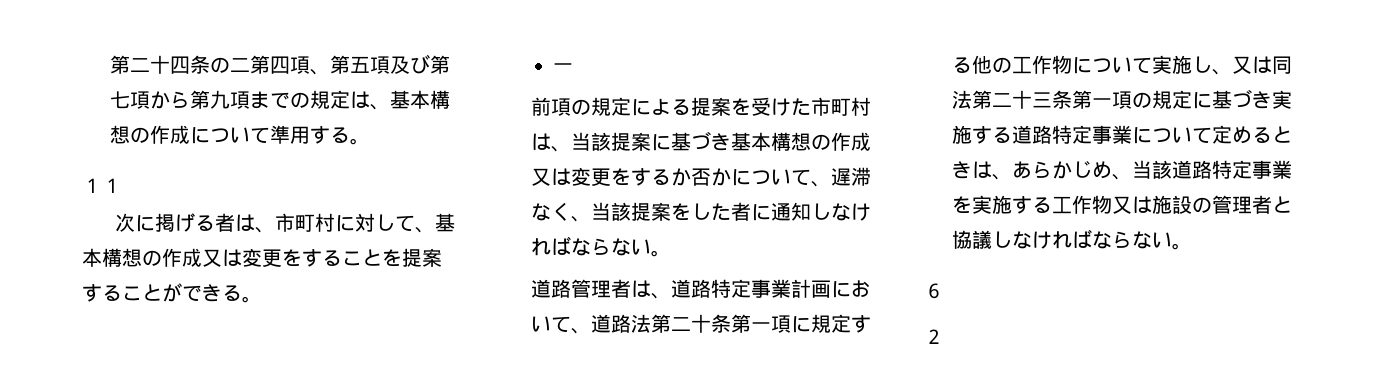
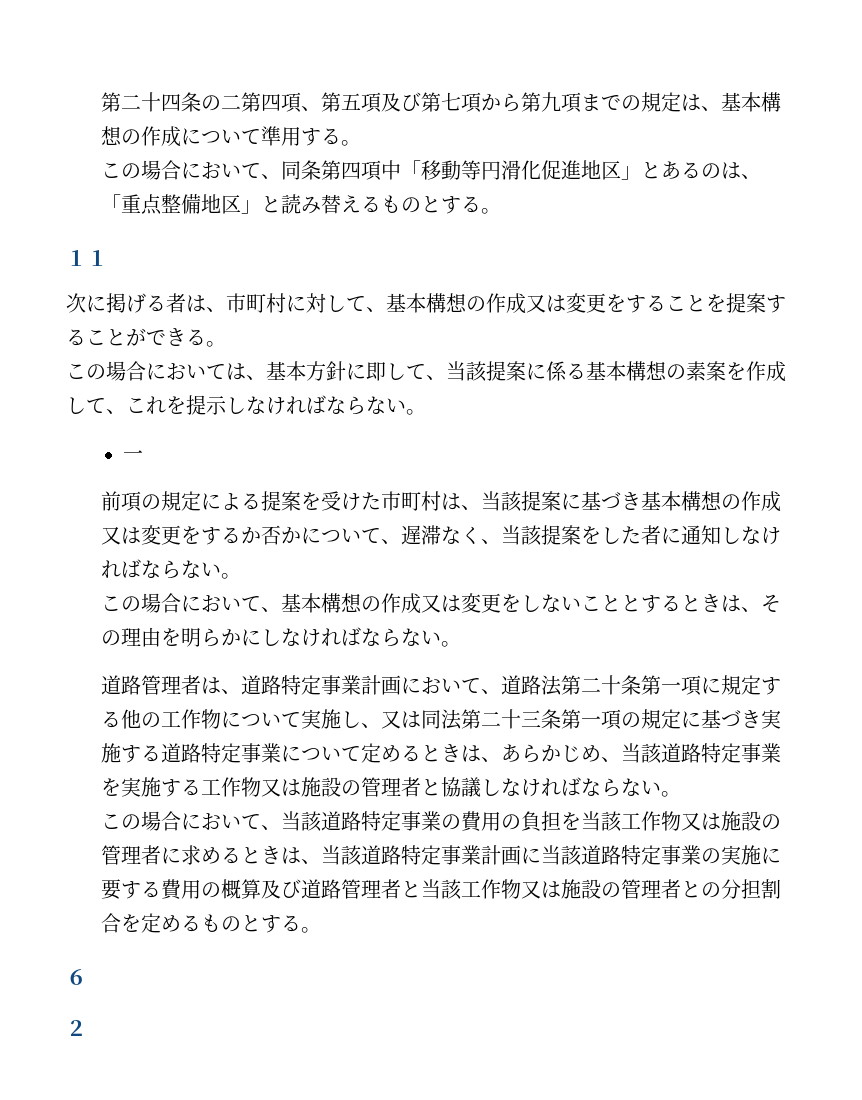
(371, 141) none -> [100,160,761,181] [100,194,501,215] // この場合において、同条第四項中「移動等円滑化促進地区」とあるのは、「重点整備地区」と読み替えるものとする。
(262, 299) none -> [66,361,786,382] [66,395,426,415] // この場合においては、基本方針に即して、当該提案に係る基本構想の素案を作成して、これを提示しなければならない。
(672, 253) none -> [100,593,781,614] [100,627,461,647] // この場合において、基本構想の作成又は変更をしないこととするときは、その理由を明らかにしなければならない。
(1193, 246) none -> [100,811,781,832] [100,845,781,866] [100,879,781,900] [100,913,321,933] // この場合において、当該道路特定事業の費用の負担を当該工作物又は施設の管理者に求めるときは、当該道路特定事業計画に当該道路特定事業の実施に要する費用の概算及び道路管理者と当該工作物又は施設の管理者との分担割合を定めるものとする。

